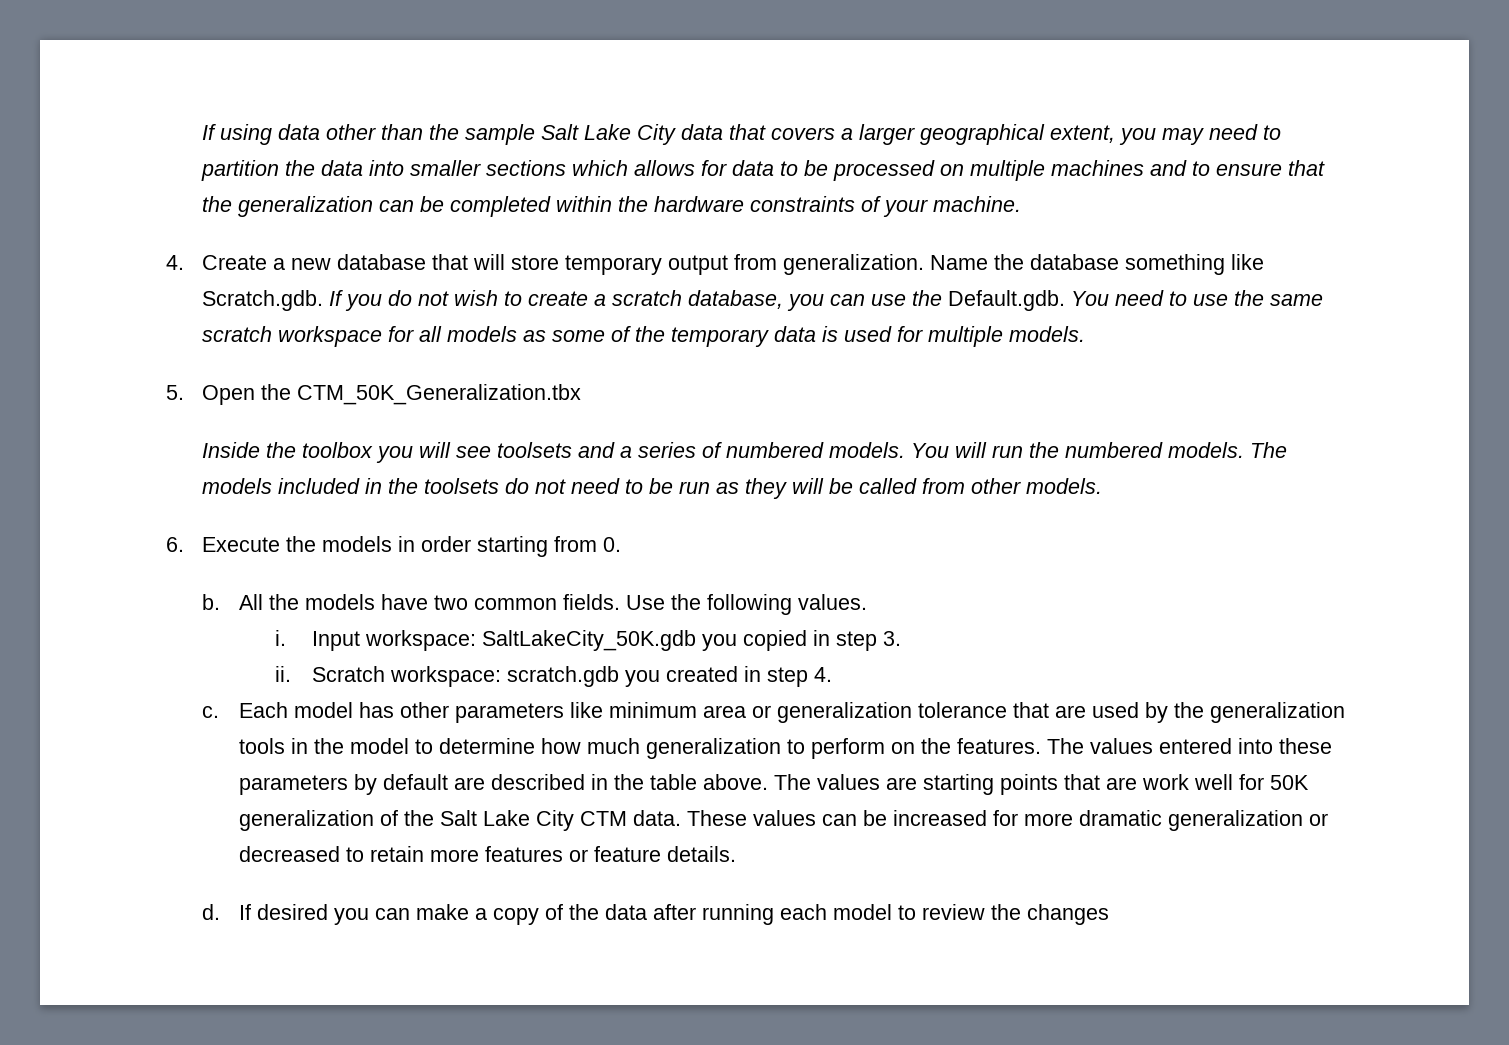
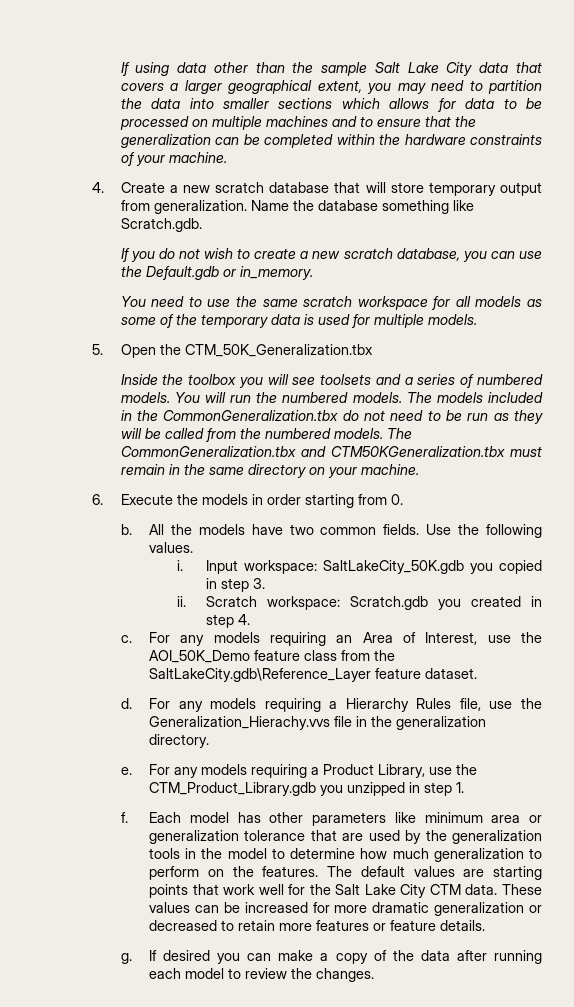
(332, 264) none -> [215,182,265,193] scratch
(324, 300) none -> (202, 225) //
(607, 300) none -> [312,251,341,259] new
[948,290,1066,311] Default.gdb. -> [145,266,313,280] Default.gdb or in_memory. //
[424,478,500,494] toolsets -> [163,410,339,421] CommonGeneralization.tbx
[971,478,1103,494] other models. -> [239,428,412,439] [120,446,542,457] [120,464,419,478] the numbered models. The CommonGeneralization.tbx and CTM50KGeneralization.tbx must remain in the same directory on your machine.
[506,666,619,687] scratch.gdb -> [349,596,428,610] Scratch.gdb
(220, 712) none -> [149,632,542,646] [149,650,396,663] [149,668,478,682] [120,698,542,712] [149,716,487,730] [149,734,210,748] [120,764,478,778] [149,782,465,796] [120,812,128,823] For any models requiring an Area of Interest, use the AOI_50K_Demo feature class from the SaltLakeCity.gdb\Reference_Layer feature dataset. // d. For any models requiring a Hierarchy Rules file, use the Generalization_Hierachy.vvs file in the generalization directory. // e. For any models requiring a Product Library, use the CTM_Product_Library.gdb you unzipped in step 1. // f.
[1089,738,1332,754] [238,774,811,795] values entered into these parameters by default are described in the table above. The -> [360,866,405,877] default
[1105,777,1137,790] are -> (219, 889) none
[1269,775,1309,790] [238,810,398,831] 50K generalization of -> (306, 889) none
[202,904,221,920] d. -> [120,953,132,964] g.
[1026,904,1109,925] changes -> [316,968,375,982] changes.

